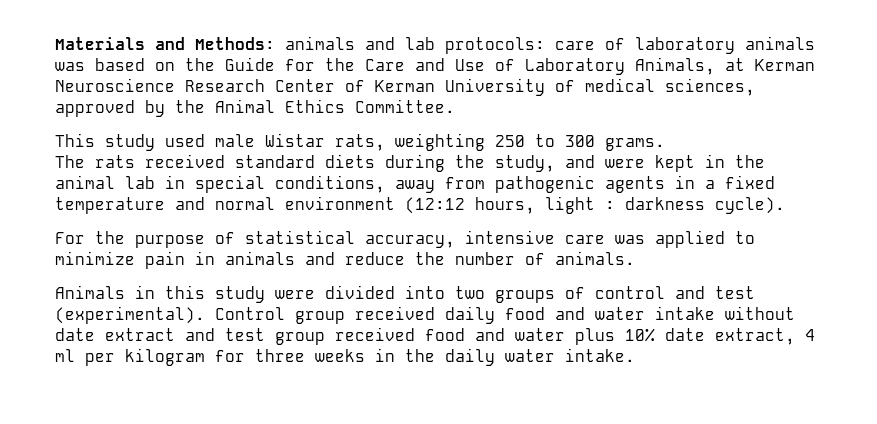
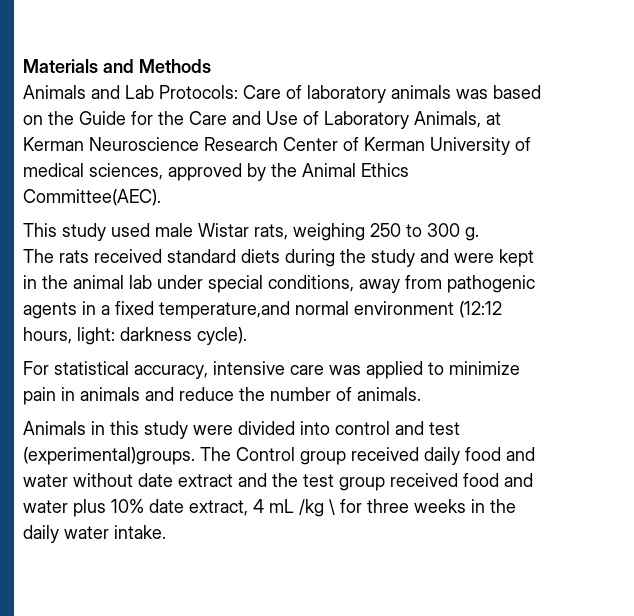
[195,36,595,54] Methods: animals and lab protocols: care -> [139,59,211,73] [23,85,281,99] Methods // Animals and Lab Protocols: Care
[355,99,455,113] Committee. -> [23,189,161,206] Committee(AEC).
[395,133,485,151] weighting -> [293,223,365,241] weighing
[605,138,665,151] grams. -> [465,227,479,241] g.
[495,155,555,172] study, -> [371,249,415,267] study
[165,175,185,189] in -> [157,275,203,289] under
[55,197,205,214] temperature and -> [159,301,290,319] temperature,and
[545,196,615,214] light : -> [77,327,115,345] light:
[95,231,235,248] the purpose of -> (49, 368) none
[455,286,585,303] two groups of -> (330, 428) none
[55,306,205,324] (experimental). -> [23,447,231,465] (experimental)groups. The
[655,306,715,320] intake -> (68, 480) none
(215, 334) none -> [272,473,298,487] the
[55,348,205,366] ml per kilogram -> [269,499,335,517] mL /kg \

